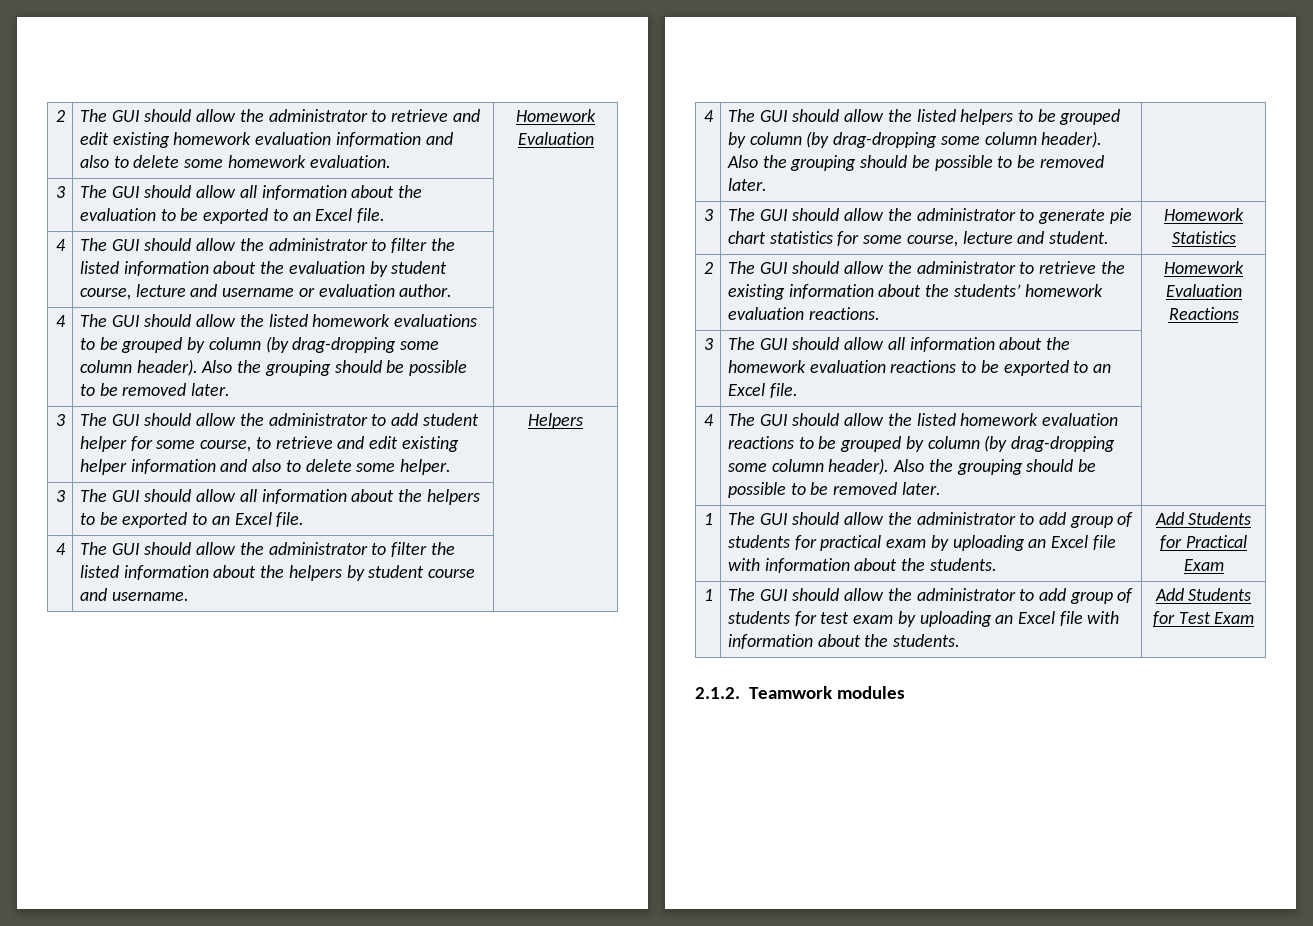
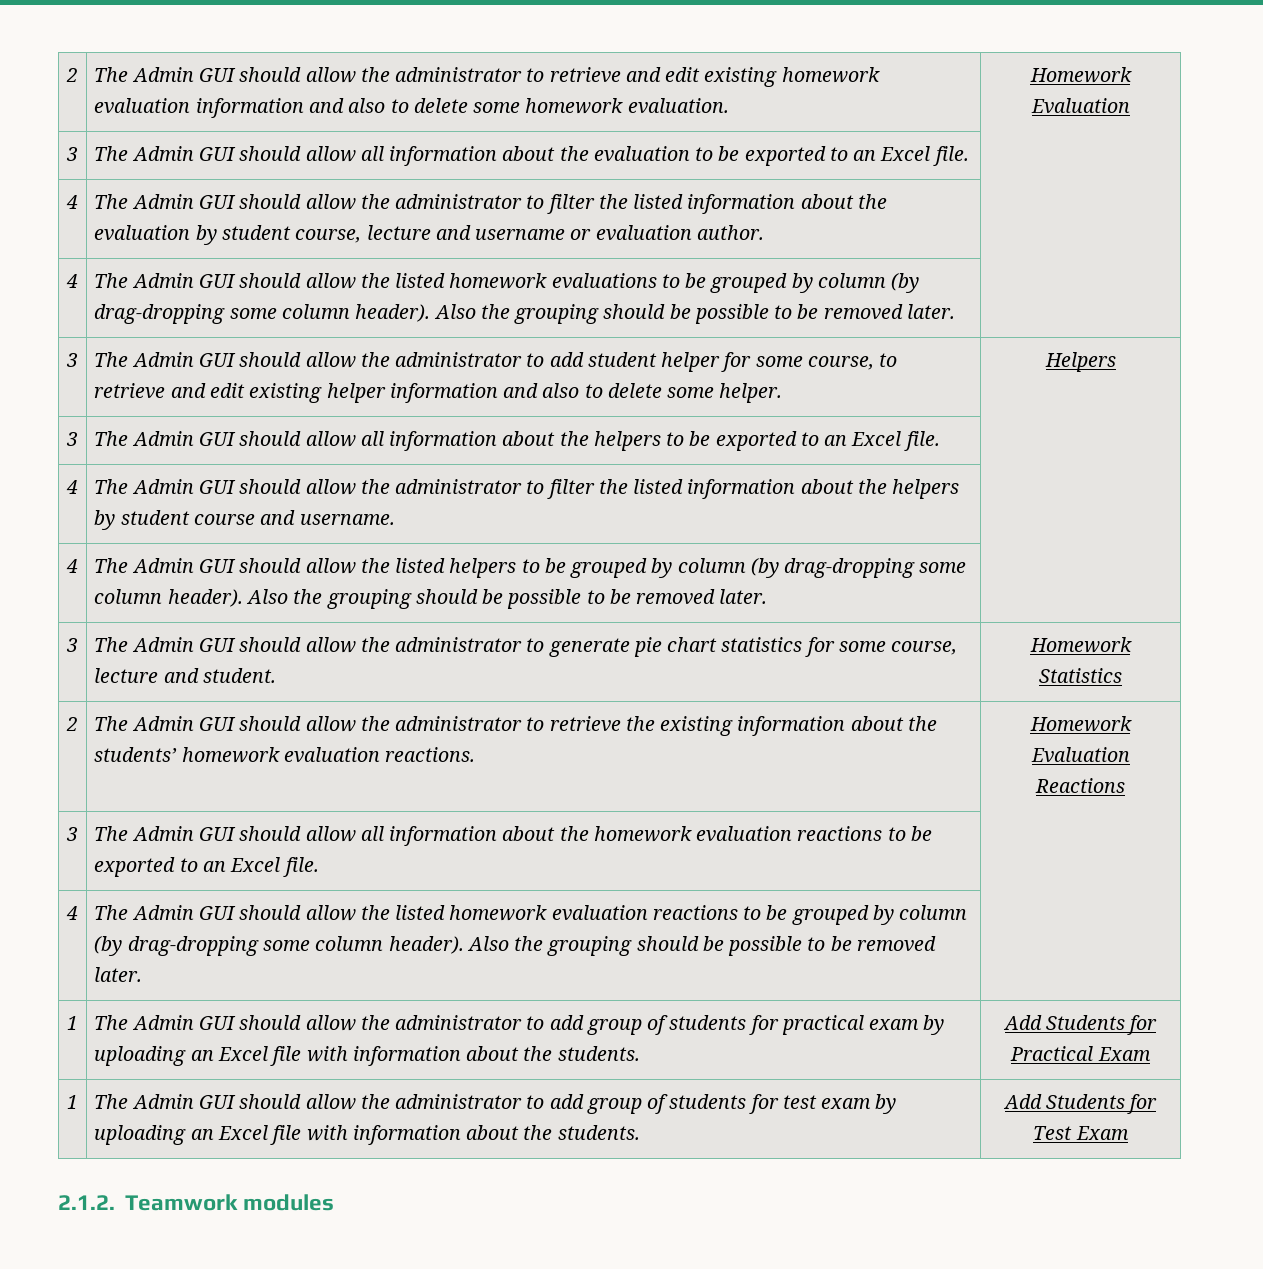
[55,110,65,122] [79,109,107,122] 2 | The -> [66,68,78,82] [94,67,194,82] 2 | The Admin
(107, 191) none -> [131,146,194,161] Admin
(107, 244) none -> [131,194,194,209] Admin
(107, 320) none -> [131,273,194,288] Admin
(107, 419) none -> [131,352,194,367] Admin
(107, 495) none -> [131,431,194,446] Admin
(107, 548) none -> [131,479,194,494] Admin
(755, 115) none -> [131,558,194,573] Admin
(755, 214) none -> [131,637,194,652] Admin
(755, 267) none -> [131,716,194,731] Admin
(755, 343) none -> [131,826,194,841] Admin
(755, 419) none -> [131,905,194,920] Admin
(755, 518) none -> [131,1015,194,1030] Admin
(755, 594) none -> [131,1094,194,1109] Admin

